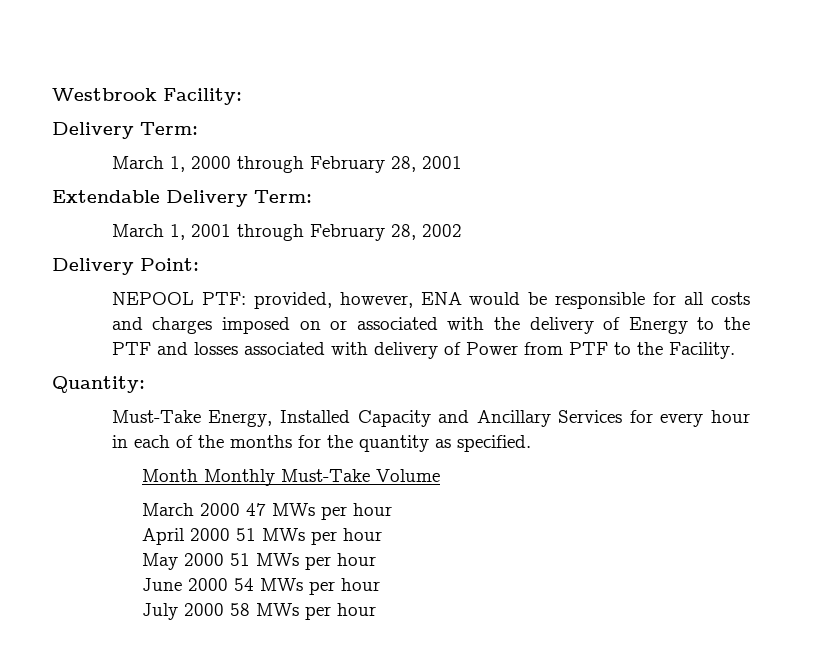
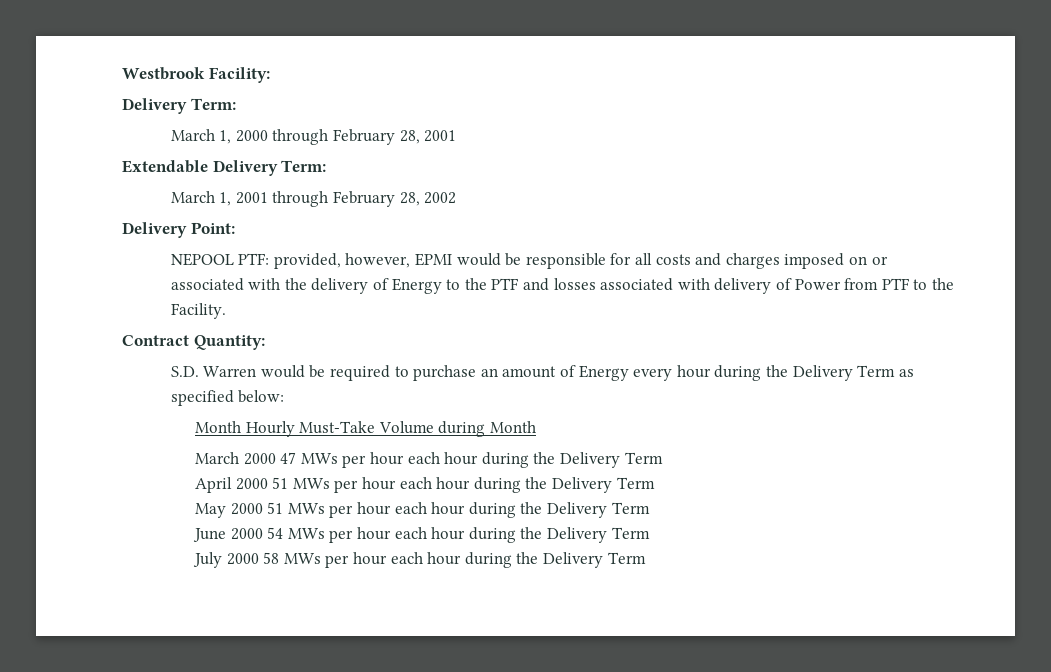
[420,292,462,305] ENA -> [415,253,453,266] EPMI
(735, 350) none -> [122,335,189,346] Contract
[111,410,751,427] [111,435,531,452] [141,469,275,486] Must-Take Energy, Installed Capacity and Ancillary Services for every hour in each of the months for the quantity as specified. // Month Monthly -> [170,365,914,381] [170,390,285,406] [195,421,295,437] S.D. Warren would be required to purchase an amount of Energy every hour during the Delivery Term as specified below: // Month Hourly
(440, 475) none -> [438,421,536,437] during Month
(392, 509) none -> [407,452,663,468] each hour during the Delivery Term
(382, 534) none -> [399,477,655,493] each hour during the Delivery Term
(376, 559) none -> [394,502,650,518] each hour during the Delivery Term
(380, 584) none -> [394,527,650,543] each hour during the Delivery Term
(376, 609) none -> [390,552,646,568] each hour during the Delivery Term

